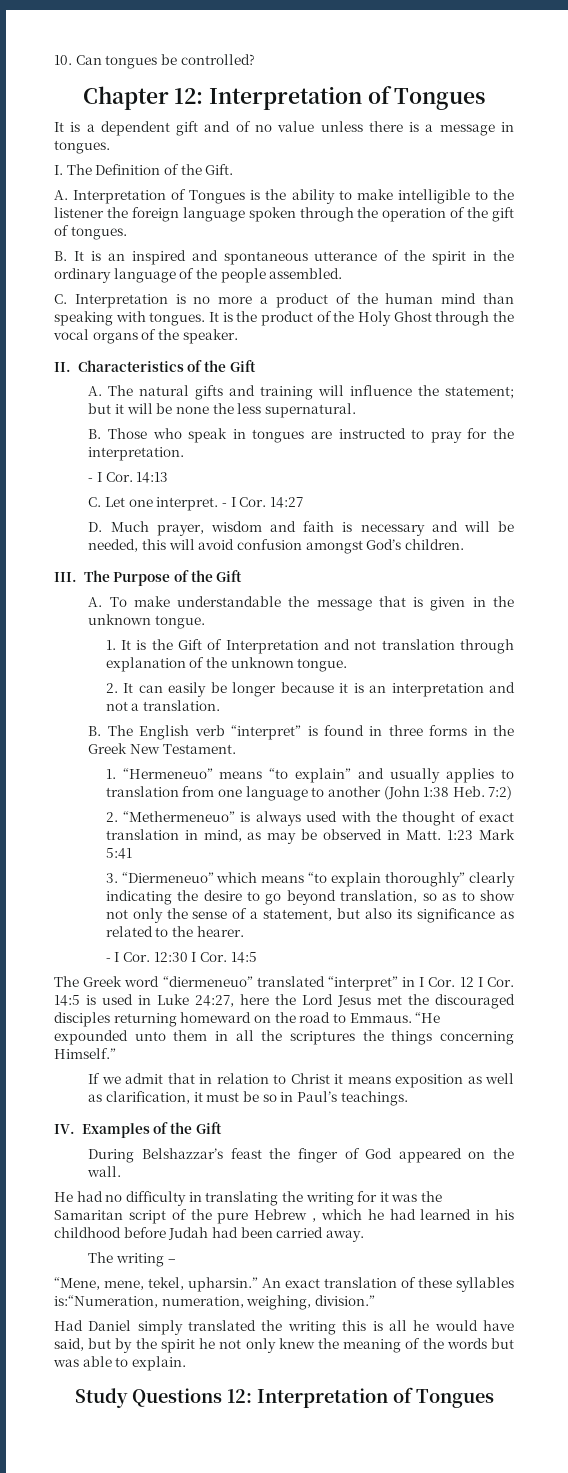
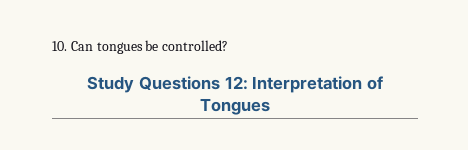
[82,86,486,110] [54,121,514,136] [54,140,110,154] [54,164,234,175] [54,189,514,204] [54,207,514,222] [54,225,127,240] [54,250,515,265] [54,268,343,283] [54,293,514,308] [54,311,514,326] [53,329,238,344] [54,360,256,372] [88,385,514,400] [88,403,356,418] [88,428,514,443] [88,447,185,461] [88,472,169,483] [88,497,303,511] [88,521,514,536] [88,539,464,554] [54,570,243,586] [88,596,514,611] [88,614,206,629] [105,639,515,654] [105,657,348,672] [105,682,515,697] [105,700,220,711] [88,725,514,740] [88,743,236,754] [105,768,514,783] [105,786,513,801] [105,811,515,826] [105,829,515,844] [105,848,132,859] [105,872,515,887] [105,890,515,905] [105,908,514,923] [105,926,244,937] [105,952,257,963] [54,976,514,991] [54,994,515,1009] [54,1012,441,1027] [54,1030,514,1045] [54,1048,116,1059] [88,1073,514,1088] [88,1091,408,1106] [54,1122,222,1138] [88,1148,514,1163] [87,1166,122,1177] [54,1191,443,1206] [54,1209,514,1224] [54,1227,364,1242] [88,1252,176,1267] [54,1277,514,1292] [54,1295,375,1310] [54,1320,515,1335] [54,1338,514,1353] [53,1356,186,1371] // Chapter 12: Interpretation of Tongues // It is a dependent gift and of no value unless there is a message in tongues. // I. The Definition of the Gift. // A. Interpretation of Tongues is the ability to make intelligible to the listener the foreign language spoken through the operation of the gift of tongues. // B. It is an inspired and spontaneous utterance of the spirit in the ordinary language of the people assembled. // C. Interpretation is no more a product of the human mind than speaking with tongues. It is the product of the Holy Ghost through the vocal organs of the speaker. // II. Characteristics of the Gift // A. The natural gifts and training will influence the statement; but it will be none the less supernatural. // B. Those who speak in tongues are instructed to pray for the interpretation. // - I Cor. 14:13 // C. Let one interpret. - I Cor. 14:27 // D. Much prayer, wisdom and faith is necessary and will be needed, this will avoid confusion amongst God’s children. // III. The Purpose of the Gift // A. To make understandable the message that is given in the unknown tongue. // 1. It is the Gift of Interpretation and not translation through explanation of the unknown tongue. // 2. It can easily be longer because it is an interpretation and not a translation. // B. The English verb “interpret” is found in three forms in the Greek New Testament. // 1. “Hermeneuo” means “to explain” and usually applies to translation from one language to another (John 1:38 Heb. 7:2) // 2. “Methermeneuo” is always used with the thought of exact translation in mind, as may be observed in Matt. 1:23 Mark 5:41 // 3. “Diermeneuo” which means “to explain thoroughly” clearly indicating the desire to go beyond translation, so as to show not only the sense of a statement, but also its significance as related to the hearer. // - I Cor. 12:30 I Cor. 14:5 // The Greek word “diermeneuo” translated “interpret” in I Cor. 12 I Cor. 14:5 is used in Luke 24:27, here the Lord Jesus met the discouraged disciples returning homeward on the road to Emmaus. “He expounded unto them in all the scriptures the things concerning Himself.” // If we admit that in relation to Christ it means exposition as well as clarification, it must be so in Paul’s teachings. // IV. Examples of the Gift // During Belshazzar’s feast the finger of God appeared on the wall. // He had no difficulty in translating the writing for it was the Samaritan script of the pure Hebrew , which he had learned in his childhood before Judah had been carried away. // The writing – // “Mene, mene, tekel, upharsin.” An exact translation of these syllables is:“Numeration, numeration, weighing, division.” // Had Daniel simply translated the writing this is all he would have said, but by the spirit he not only knew the meaning of the words but was able to explain. -> (229, 45) none

